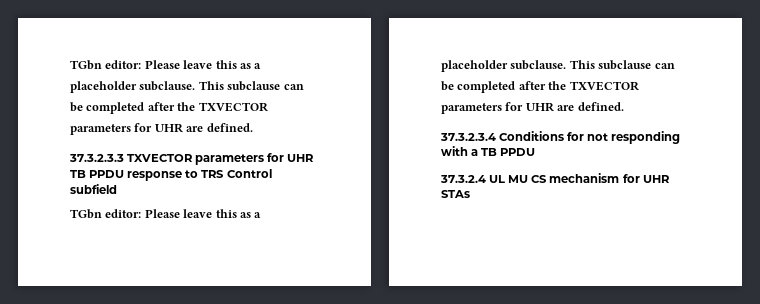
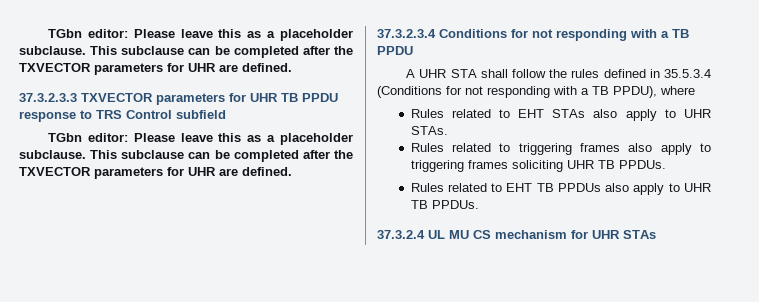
(536, 152) none -> [406,69,711,78] [377,86,695,98] [410,109,711,121] [410,126,448,135] [410,143,711,155] [410,160,666,172] [410,183,711,195] [410,200,479,209] // A UHR STA shall follow the rules defined in 35.5.3.4 (Conditions for not responding with a TB PPDU), where // Rules related to EHT STAs also apply to UHR STAs. // Rules related to triggering frames also apply to triggering frames soliciting UHR TB PPDUs. // Rules related to EHT TB PPDUs also apply to UHR TB PPDUs.

